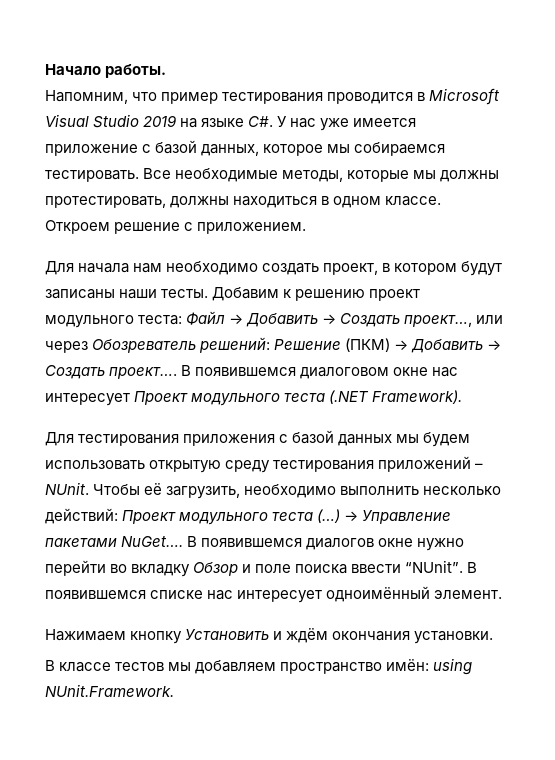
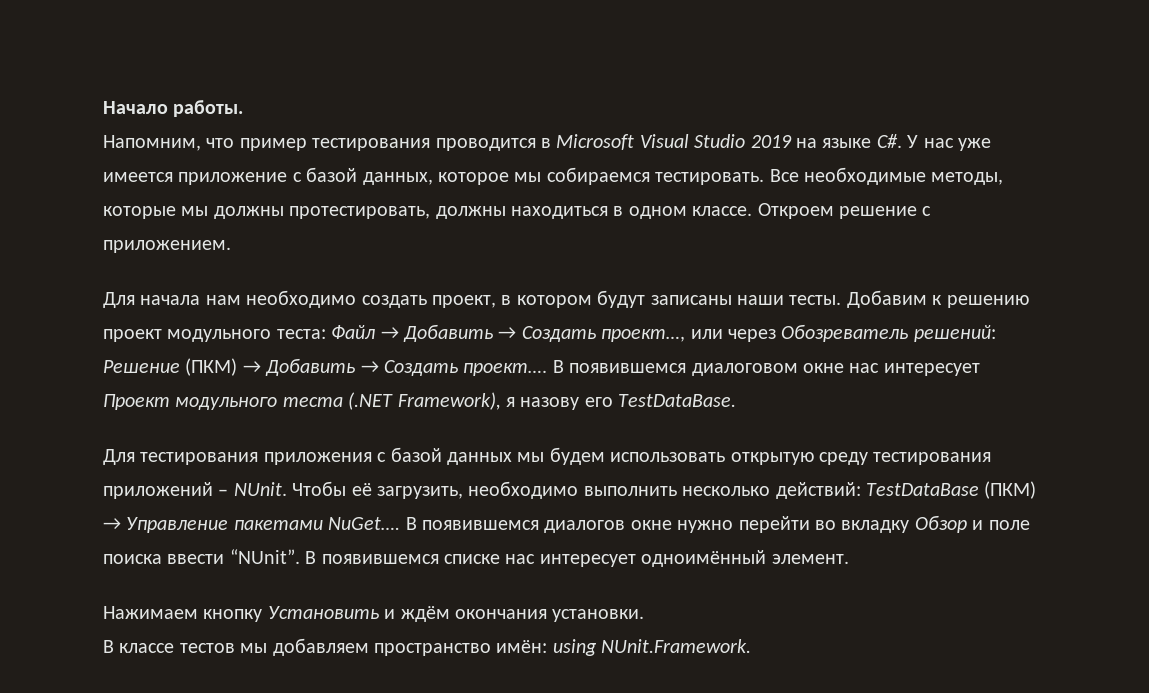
[372,390,463,404] Framework). -> [397,392,737,410] Framework), я назову его TestDataBase.
[122,509,341,525] Проект модульного теста (…) -> [865,481,1037,499] TestDataBase (ПКМ)

